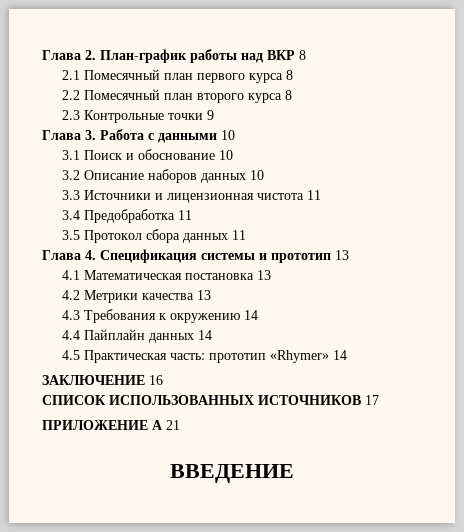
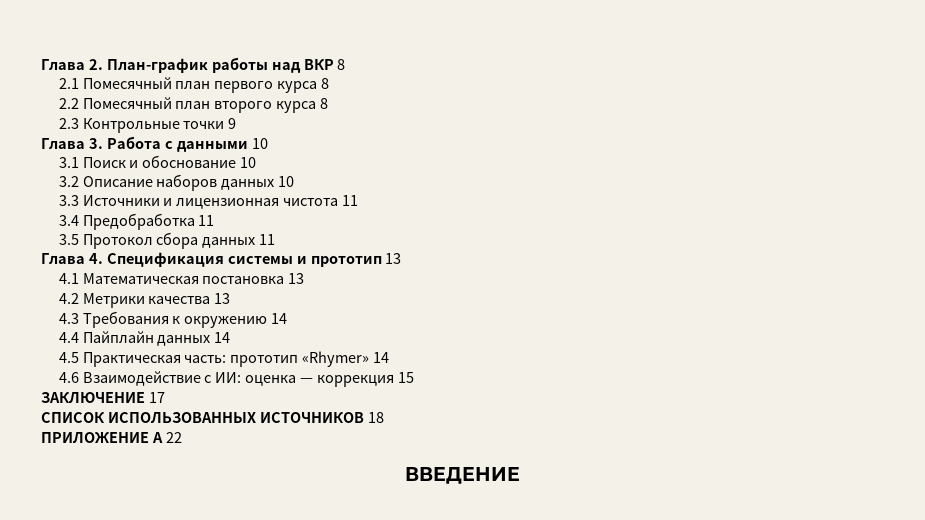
(348, 355) none -> [58,371,414,387] // 4.6 Взаимодействие с ИИ: оценка — коррекция 15
[149,375,163,385] 16 -> [148,392,165,403] 17
[365,395,379,405] 17 -> [367,412,384,423] 18
[166,420,180,430] 21 -> [165,432,182,443] 22

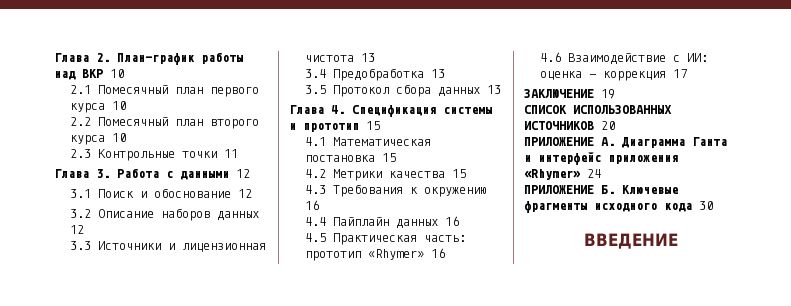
[337,59,346,70] 8 -> [110,69,124,78] 10
[321,78,330,89] 8 -> [111,101,126,110] 10
[320,98,329,109] 8 -> [111,133,126,142] 10
[228,118,237,129] 9 -> [223,149,238,158] 11
[251,138,268,149] 10 -> [236,169,250,178] 12
[240,157,257,168] 10 -> [237,189,252,198] 12
[278,176,295,187] 10 -> [69,225,84,234] 12
[342,195,359,206] 11 -> [360,53,375,62] 13
[198,215,215,226] 11 -> [430,69,445,78] 13
[259,234,276,245] 11 -> [486,85,501,94] 13
[385,253,402,264] 13 -> [366,121,380,130] 15
[288,273,305,284] 13 -> [381,153,396,162] 15
[214,293,231,304] 13 -> [451,169,466,178] 15
[271,313,288,324] 14 -> [304,200,319,210] 16
[214,332,231,343] 14 -> [444,216,459,226] 16
[373,352,390,363] 14 -> [430,248,445,258] 16
[397,372,414,383] 15 -> [672,69,687,78] 17
[148,392,165,403] 17 -> [601,89,615,99] 19
[367,412,384,423] [41,432,182,443] 18 // ПРИЛОЖЕНИЕ А 22 -> [601,121,615,130] [524,137,727,148] [524,152,678,165] [524,169,601,180] [524,185,678,194] [524,201,713,213] 20 // ПРИЛОЖЕНИЕ А. Диаграмма Ганта и интерфейс приложения «Rhymer» 24 // ПРИЛОЖЕНИЕ Б. Ключевые фрагменты исходного кода 30

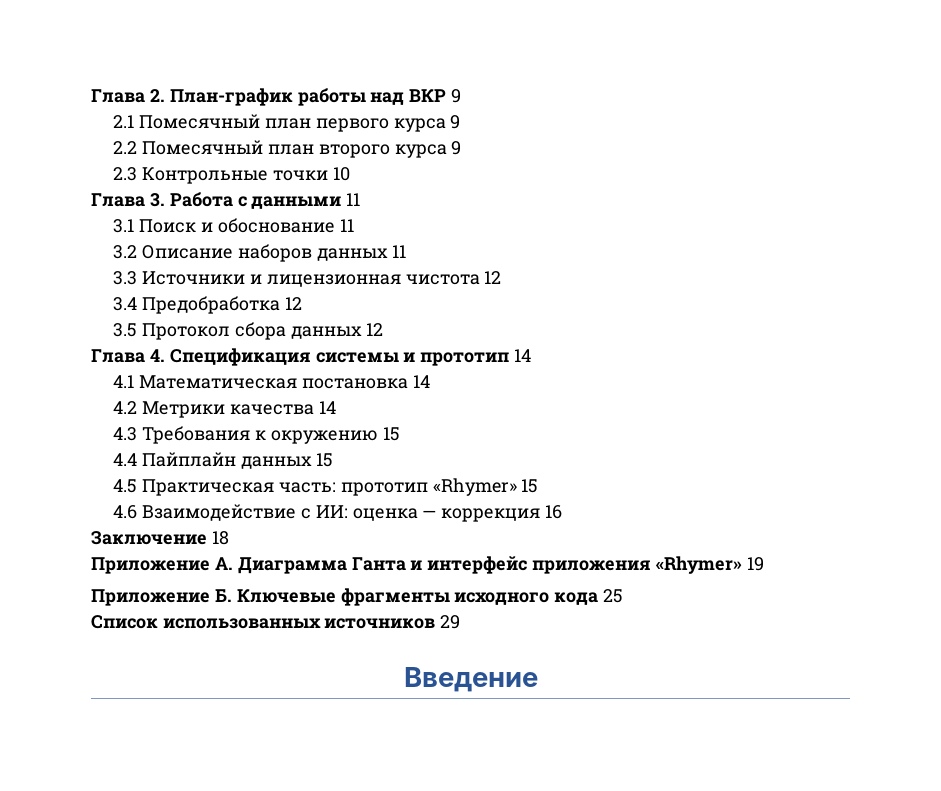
[110,69,124,78] 10 -> [451,89,462,103] 9
[111,101,126,110] 10 -> [450,115,461,129] 9
[111,133,126,142] 10 -> [451,141,462,155] 9
[223,149,238,158] 11 -> [332,167,350,181] 10
[236,169,250,178] 12 -> [346,193,361,206] 11
[237,189,252,198] 12 -> [339,219,354,232] 11
[69,225,84,234] 12 -> [391,245,406,258] 11
[360,53,375,62] 13 -> [484,271,502,284] 12
[430,69,445,78] 13 -> [284,297,302,310] 12
[486,85,501,94] 13 -> [365,323,383,336] 12
[366,121,380,130] 15 -> [514,349,532,362] 14
[381,153,396,162] 15 -> [412,375,430,388] 14
[451,169,466,178] 15 -> [318,401,336,414] 14
[304,200,319,210] 16 -> [382,427,400,441] 15
[444,216,459,226] 16 -> [315,453,333,467] 15
[430,248,445,258] 16 -> [521,479,539,493] 15
[672,69,687,78] [524,89,615,99] [524,105,672,114] [524,121,615,130] [524,137,594,146] 17 // ЗАКЛЮЧЕНИЕ 19 // СПИСОК ИСПОЛЬЗОВАННЫХ ИСТОЧНИКОВ 20 // ПРИЛОЖЕНИЕ -> [545,505,563,519] [91,531,229,545] [91,557,210,574] 16 // Заключение 18 // Приложение
[587,169,601,178] [524,185,594,194] 24 // ПРИЛОЖЕНИЕ -> [746,557,764,571] [91,589,210,606] 19 // Приложение
[699,201,713,210] [583,233,678,249] 30 // ВВЕДЕНИЕ -> [603,589,624,603] [91,615,460,629] [403,667,538,692] 25 // Список использованных источников 29 // Введение

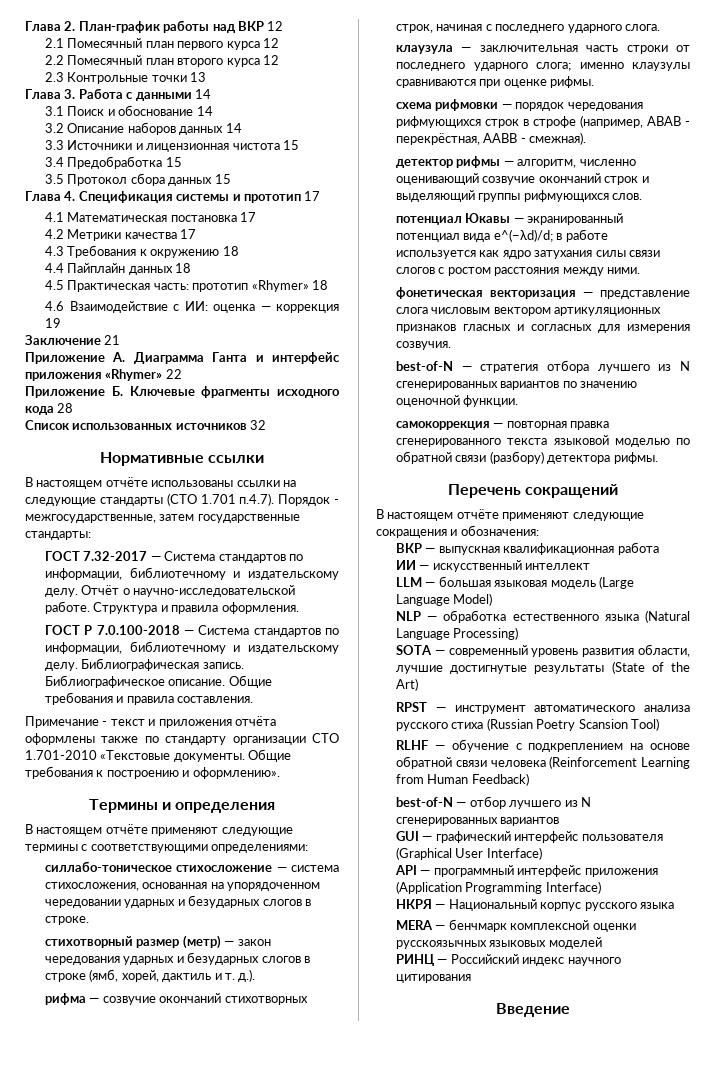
[451,89,462,103] 9 -> [267,21,284,31] 12
[450,115,461,129] 9 -> [262,38,279,48] 12
[451,141,462,155] 9 -> [262,55,279,65] 12
[332,167,350,181] 10 -> [190,72,207,82] 13
[346,193,361,206] 11 -> [194,89,211,99] 14
[339,219,354,232] 11 -> [196,106,213,116] 14
[391,245,406,258] 11 -> [225,123,242,133] 14
[484,271,502,284] 12 -> [282,140,299,150] 15
[284,297,302,310] 12 -> [165,157,182,167] 15
[365,323,383,336] 12 -> [214,174,231,184] 15
[514,349,532,362] 14 -> [304,191,321,201] 17
[412,375,430,388] 14 -> [240,212,257,222] 17
[318,401,336,414] 14 -> [180,229,197,239] 17
[382,427,400,441] 15 -> [222,246,239,256] 18
[315,453,333,467] 15 -> [175,263,192,273] 18
[521,479,539,493] 15 -> [311,280,328,290] 18
[545,505,563,519] 16 -> [45,318,62,328] 19
[211,531,229,545] 18 -> [104,335,121,345] 21
[746,557,764,571] 19 -> [165,369,182,379] 22
[603,589,624,603] 25 -> [57,403,74,413] 28
[439,615,460,629] 29 -> [250,420,267,430] [99,452,265,466] [25,477,296,489] [25,493,339,506] [25,514,300,523] [25,531,91,540] [45,551,303,563] [45,567,339,580] [45,585,296,597] [45,601,299,614] [45,625,340,637] [45,641,339,654] [45,658,244,671] [45,675,272,688] [45,692,254,705] [25,716,276,728] [25,733,339,745] [25,749,292,762] [25,766,280,779] [88,799,276,813] [25,824,293,836] [25,844,309,853] [45,861,339,872] [45,882,321,891] [45,895,311,908] [45,916,90,925] [45,935,271,949] [45,952,310,965] [45,969,256,982] [45,993,308,1005] [396,24,660,33] [396,45,690,54] [396,62,690,71] [396,76,595,88] [396,99,643,111] [396,115,690,128] [396,132,587,145] [396,156,636,168] [396,173,649,185] [396,190,643,202] [396,213,624,225] [396,229,608,242] [396,250,660,259] [396,267,640,276] [396,287,690,299] [396,307,662,316] [396,324,690,333] [396,341,452,350] [396,360,690,373] [396,381,638,390] [396,395,519,407] [396,421,610,430] [396,435,690,447] [396,451,658,464] [447,484,619,498] [376,509,644,521] [376,525,539,538] [396,542,659,555] [396,560,591,572] [396,576,634,589] [396,593,493,606] [396,610,690,623] [396,627,519,640] [396,644,690,657] [396,661,690,674] [396,678,419,691] [396,702,690,714] [396,718,659,731] [396,739,690,752] [396,756,690,769] [396,773,529,786] [396,796,591,809] [396,817,560,826] [396,831,663,843] [396,847,542,860] [395,865,658,877] [396,881,601,894] [396,899,674,911] [396,919,636,932] [396,937,602,949] [396,954,621,966] [396,974,472,983] 32 // Нормативные ссылки // В настоящем отчёте использованы ссылки на следующие стандарты (СТО 1.701 п.4.7). Порядок - межгосударственные, затем государственные стандарты: // ГОСТ 7.32-2017 — Система стандартов по информации, библиотечному и издательскому делу. Отчёт о научно-исследовательской работе. Структура и правила оформления. // ГОСТ Р 7.0.100-2018 — Система стандартов по информации, библиотечному и издательскому делу. Библиографическая запись. Библиографическое описание. Общие требования и правила составления. // Примечание - текст и приложения отчёта оформлены также по стандарту организации СТО 1.701-2010 «Текстовые документы. Общие требования к построению и оформлению». // Термины и определения // В настоящем отчёте применяют следующие термины с соответствующими определениями: // силлабо-тоническое стихосложение — система стихосложения, основанная на упорядоченном чередовании ударных и безударных слогов в строке. // стихотворный размер (метр) — закон чередования ударных и безударных слогов в строке (ямб, хорей, дактиль и т. д.). // рифма — созвучие окончаний стихотворных строк, начиная с последнего ударного слога. // клаузула — заключительная часть строки от последнего ударного слога; именно клаузулы сравниваются при оценке рифмы. // схема рифмовки — порядок чередования рифмующихся строк в строфе (например, ABAB - перекрёстная, AABB - смежная). // детектор рифмы — алгоритм, численно оценивающий созвучие окончаний строк и выделяющий группы рифмующихся слов. // потенциал Юкавы — экранированный потенциал вида e^(−λd)/d; в работе используется как ядро затухания силы связи слогов с ростом расстояния между ними. // фонетическая векторизация — представление слога числовым вектором артикуляционных признаков гласных и согласных для измерения созвучия. // best-of-N — стратегия отбора лучшего из N сгенерированных вариантов по значению оценочной функции. // самокоррекция — повторная правка сгенерированного текста языковой моделью по обратной связи (разбору) детектора рифмы. // Перечень сокращений // В настоящем отчёте применяют следующие сокращения и обозначения: // ВКР — выпускная квалификационная работа // ИИ — искусственный интеллект // LLM — большая языковая модель (Large Language Model) // NLP — обработка естественного языка (Natural Language Processing) // SOTA — современный уровень развития области, лучшие достигнутые результаты (State of the Art) // RPST — инструмент автоматического анализа русского стиха (Russian Poetry Scansion Tool) // RLHF — обучение с подкреплением на основе обратной связи человека (Reinforcement Learning from Human Feedback) // best-of-N — отбор лучшего из N сгенерированных вариантов // GUI — графический интерфейс пользователя (Graphical User Interface) // API — программный интерфейс приложения (Application Programming Interface) // НКРЯ — Национальный корпус русского языка // MERA — бенчмарк комплексной оценки русскоязычных языковых моделей // РИНЦ — Российский индекс научного цитирования

